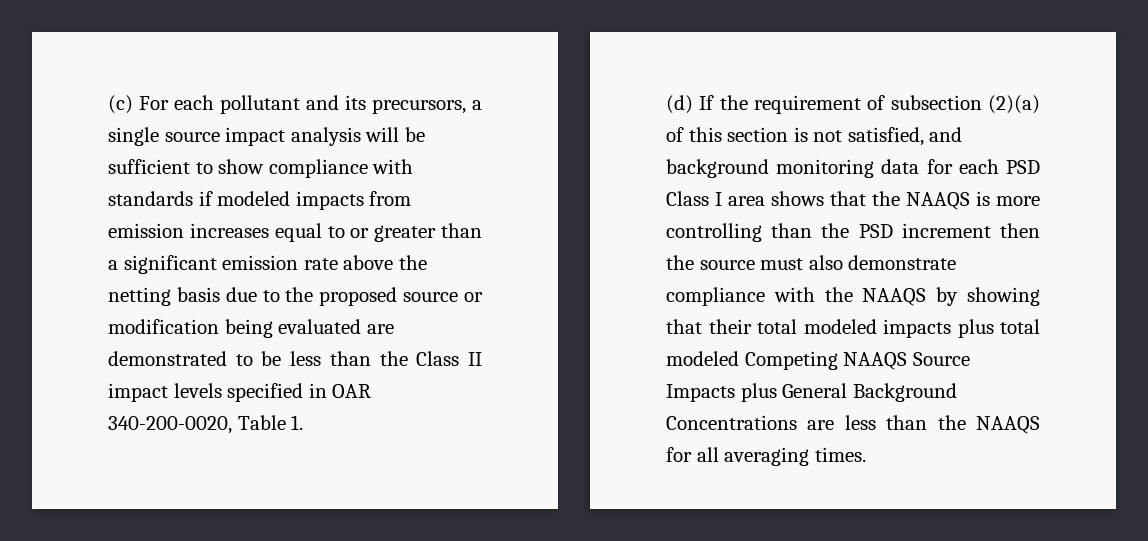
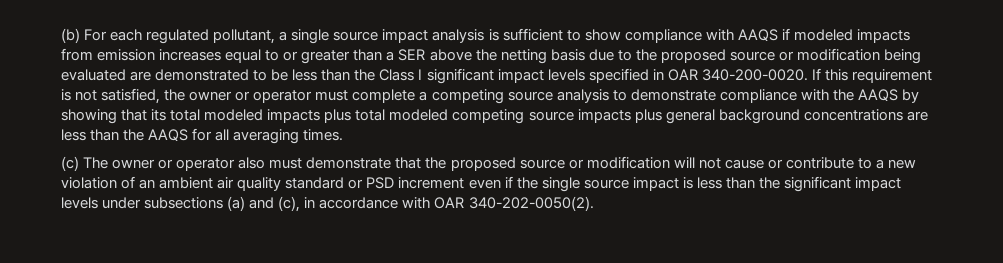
[108,95,133,114] (c) -> [61,28,80,43] (b)
[220,95,466,114] pollutant and its precursors, -> [146,29,276,44] regulated pollutant,
[365,127,425,142] will be -> [488,29,499,41] is
[108,191,193,206] standards -> [737,29,778,41] AAQS
[123,255,338,274] significant emission rate -> [398,49,426,61] SER
[468,352,483,366] II -> [418,68,494,84] I significant
[108,415,304,434] [666,95,1040,114] [666,127,963,146] [666,159,1040,178] [666,191,1040,210] [666,223,1040,242] [666,255,843,270] 340-200-0020, Table 1. // (d) If the requirement of subsection (2)(a) of this section is not satisfied, and background monitoring data for each PSD Class I area shows that the NAAQS is more controlling than the PSD increment then the source must also -> [701,68,932,83] [61,88,627,104] 340-200-0020. If this requirement is not satisfied, the owner or operator must complete a competing source analysis to
[862,288,927,306] NAAQS -> [857,89,898,101] AAQS
[708,319,752,334] their -> [151,109,167,121] its
[744,351,970,370] [666,383,957,402] [666,415,797,430] Competing NAAQS Source Impacts plus General Background Concentrations -> [452,109,903,124] competing source impacts plus general background concentrations
[976,416,1040,434] NAAQS -> [148,129,189,141] AAQS
(866, 454) none -> [61,156,917,171] [61,176,902,192] [61,196,594,212] // (c) The owner or operator also must demonstrate that the proposed source or modification will not cause or contribute to a new violation of an ambient air quality standard or PSD increment even if the single source impact is less than the significant impact levels under subsections (a) and (c), in accordance with OAR 340-202-0050(2).

